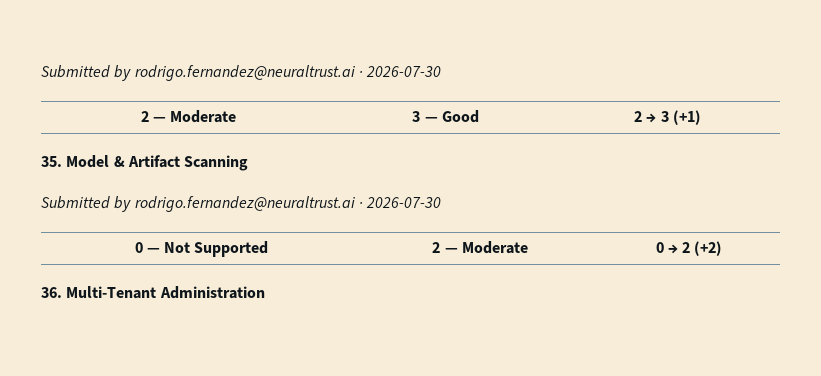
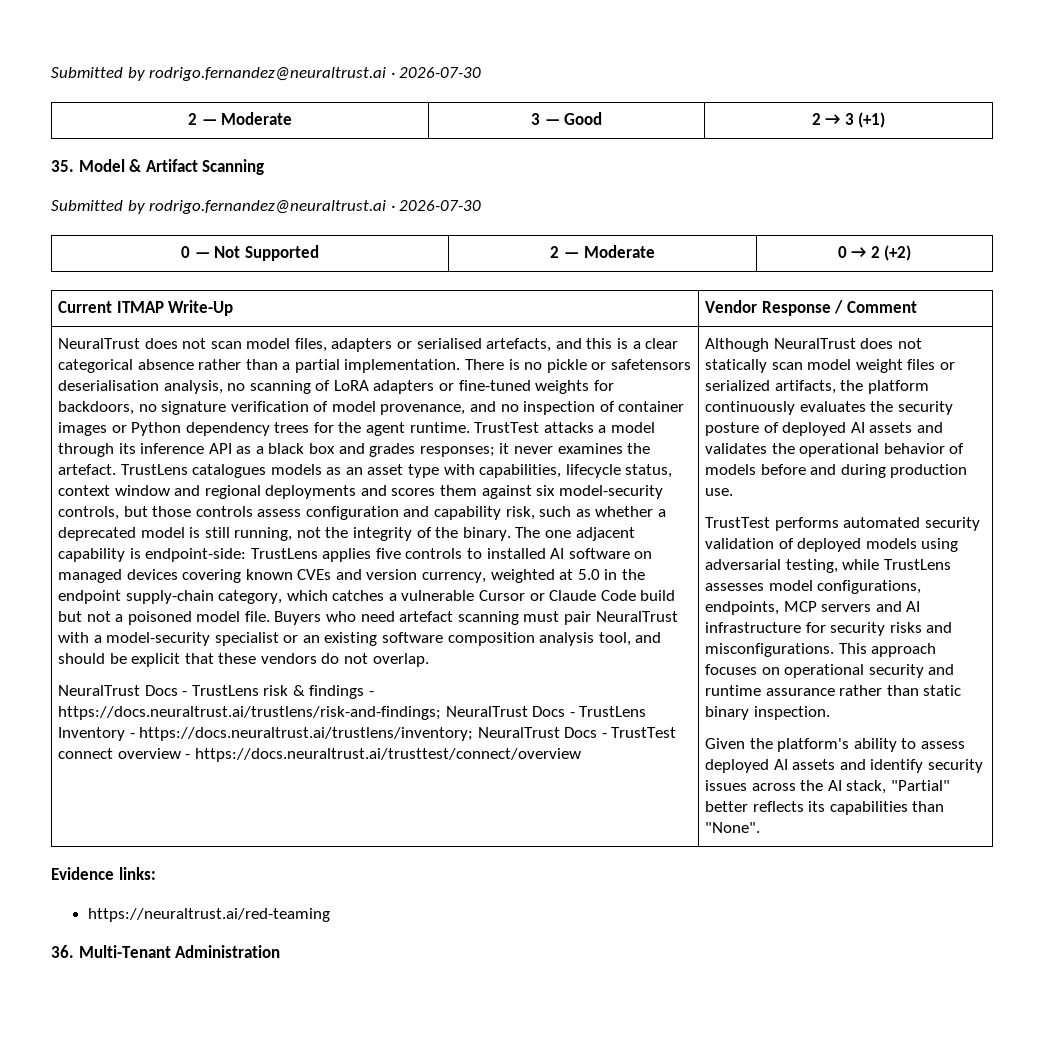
(723, 248) none -> [57,300,234,316] [704,300,917,316] [57,338,679,352] [57,359,692,373] [57,380,614,394] [57,401,685,415] [57,422,656,436] [57,443,651,457] [57,464,673,478] [57,485,663,499] [57,506,667,520] [57,527,635,541] [57,548,653,562] [57,569,646,583] [57,590,676,604] [57,611,678,625] [57,632,662,646] [57,653,429,667] [57,685,375,699] [57,706,647,720] [57,727,677,741] [57,748,581,762] [704,338,922,352] [704,359,955,373] [704,380,929,394] [704,401,953,415] [704,422,943,436] [704,443,965,457] [704,464,968,478] [704,488,733,496] [704,517,980,531] [704,538,959,552] [704,559,951,573] [704,580,922,594] [704,601,921,615] [704,622,953,636] [704,643,937,657] [704,664,955,678] [704,685,962,696] [704,706,830,720] [704,738,965,752] [704,759,983,773] [704,780,950,794] [704,801,945,815] [704,822,760,833] [51,867,156,880] [88,908,331,922] // Current ITMAP Write-Up | Vendor Response / Comment // NeuralTrust does not scan model files, adapters or serialised artefacts, and this is a clear categorical absence rather than a partial implementation. There is no pickle or safetensors deserialisation analysis, no scanning of LoRA adapters or fine-tuned weights for backdoors, no signature verification of model provenance, and no inspection of container images or Python dependency trees for the agent runtime. TrustTest attacks a model through its inference API as a black box and grades responses; it never examines the artefact. TrustLens catalogues models as an asset type with capabilities, lifecycle status, context window and regional deployments and scores them against six model-security controls, but those controls assess configuration and capability risk, such as whether a deprecated model is still running, not the integrity of the binary. The one adjacent capability is endpoint-side: TrustLens applies five controls to installed AI software on managed devices covering known CVEs and version currency, weighted at 5.0 in the endpoint supply-chain category, which catches a vulnerable Cursor or Claude Code build but not a poisoned model file. Buyers who need artefact scanning must pair NeuralTrust with a model-security specialist or an existing software composition analysis tool, and should be explicit that these vendors do not overlap. // NeuralTrust Docs - TrustLens risk & findings - https://docs.neuraltrust.ai/trustlens/risk-and-findings; NeuralTrust Docs - TrustLens Inventory - https://docs.neuraltrust.ai/trustlens/inventory; NeuralTrust Docs - TrustTest connect overview - https://docs.neuraltrust.ai/trusttest/connect/overview | Although NeuralTrust does not statically scan model weight files or serialized artifacts, the platform continuously evaluates the security posture of deployed AI assets and validates the operational behavior of models before and during production use. // TrustTest performs automated security validation of deployed models using adversarial testing, while TrustLens assesses model configurations, endpoints, MCP servers and AI infrastructure for security risks and misconfigurations. This approach focuses on operational security and runtime assurance rather than static binary inspection. // Given the platform's ability to assess deployed AI assets and identify security issues across the AI stack, "Partial" better reflects its capabilities than "None". // Evidence links: // https://neuraltrust.ai/red-teaming

